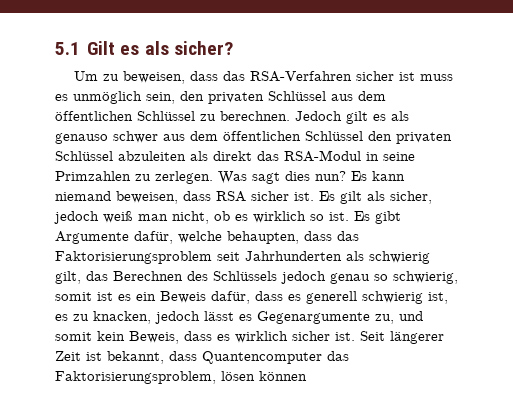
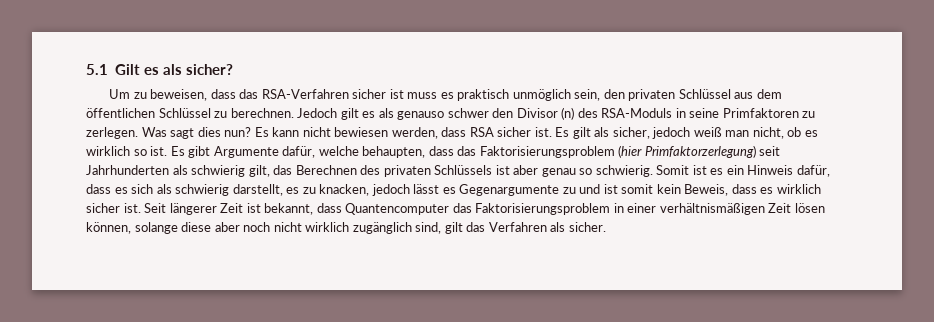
(68, 97) none -> [457,89,510,101] praktisch
[163,131,452,144] [55,150,361,162] aus dem öffentlichen Schlüssel den privaten Schlüssel abzuleiten als direkt das RSA-Modul -> [492,107,673,120] den Divisor (n) des RSA-Moduls
[55,171,131,181] Primzahlen -> [722,108,799,118] Primfaktoren
[55,191,178,204] niemand beweisen, -> [302,127,438,139] nicht bewiesen werden,
(212, 257) none -> [618,145,756,158] (hier Primfaktorzerlegung)
[213,271,458,284] [55,292,92,301] Schlüssels jedoch genau so schwierig, somit -> [383,165,690,177] privaten Schlüssels ist aber genau so schwierig. Somit
[160,291,206,303] Beweis -> [747,165,794,175] Hinweis
[306,291,448,304] generell schwierig ist, -> [131,184,283,196] sich als schwierig darstellt,
[375,311,423,324] zu, und -> [562,184,618,194] zu und ist
[55,371,307,384] Faktorisierungsproblem, lösen können -> [475,203,825,215] [86,222,606,234] Faktorisierungsproblem in einer verhältnismäßigen Zeit lösen können, solange diese aber noch nicht wirklich zugänglich sind, gilt das Verfahren als sicher.

